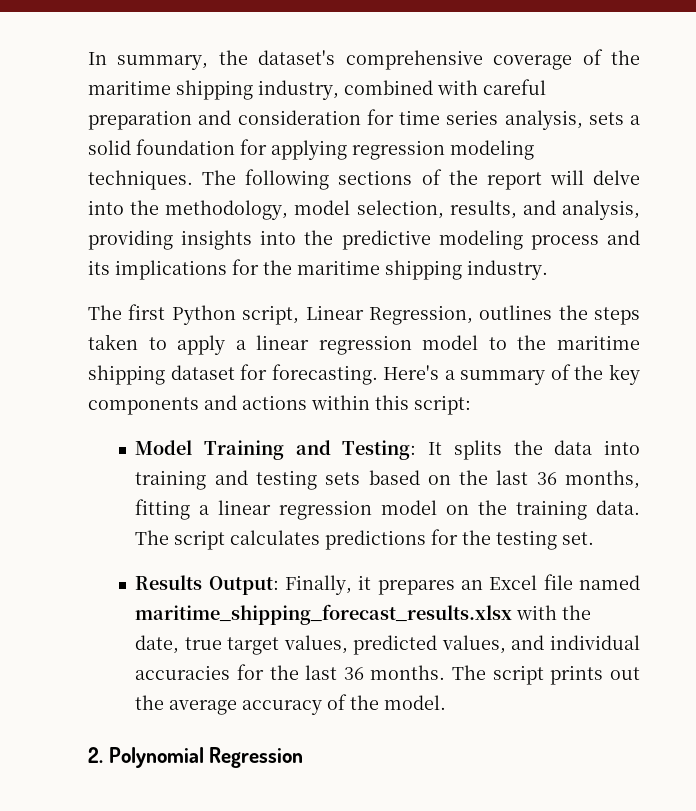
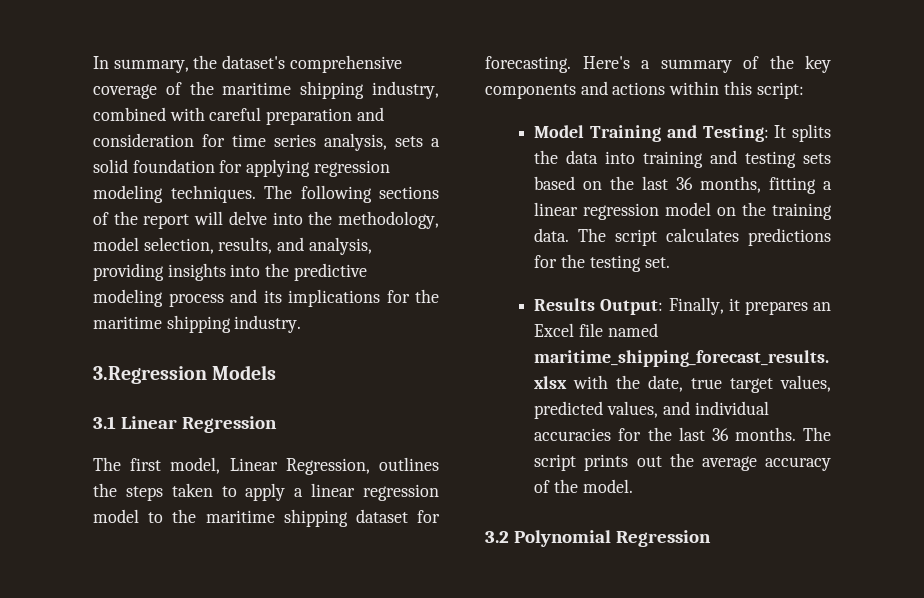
(548, 270) none -> [93,365,277,384] [93,416,277,433] // 3.Regression Models // 3.1 Linear Regression
[171,305,300,325] Python script, -> [170,457,221,474] model,
[88,747,103,763] 2. -> [485,531,509,543] 3.2

